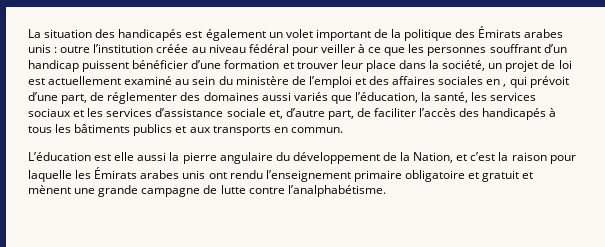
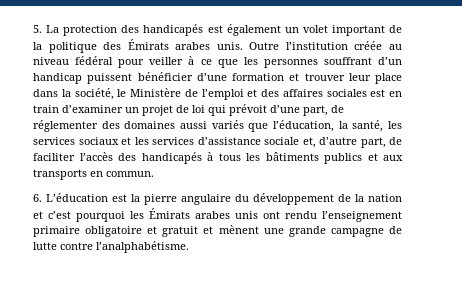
[28,29,93,38] La situation -> [33,25,118,36] 5. La protection
[28,44,91,53] unis : outre -> [216,42,280,50] unis. Outre
[488,60,572,72] [28,76,289,85] un projet de loi est actuellement examiné au sein du ministère -> [117,88,181,97] le Ministère
[486,79,507,87] en , -> [370,89,402,97] [33,105,205,116] est en train d’examiner un projet de loi
(343, 130) none -> [33,194,42,202] 6.
[114,152,167,161] elle aussi -> (127, 198) none
[413,152,454,163] Nation, -> [368,194,402,202] nation
[498,152,576,164] [28,170,72,182] la raison pour laquelle -> [76,211,125,222] pourquoi

